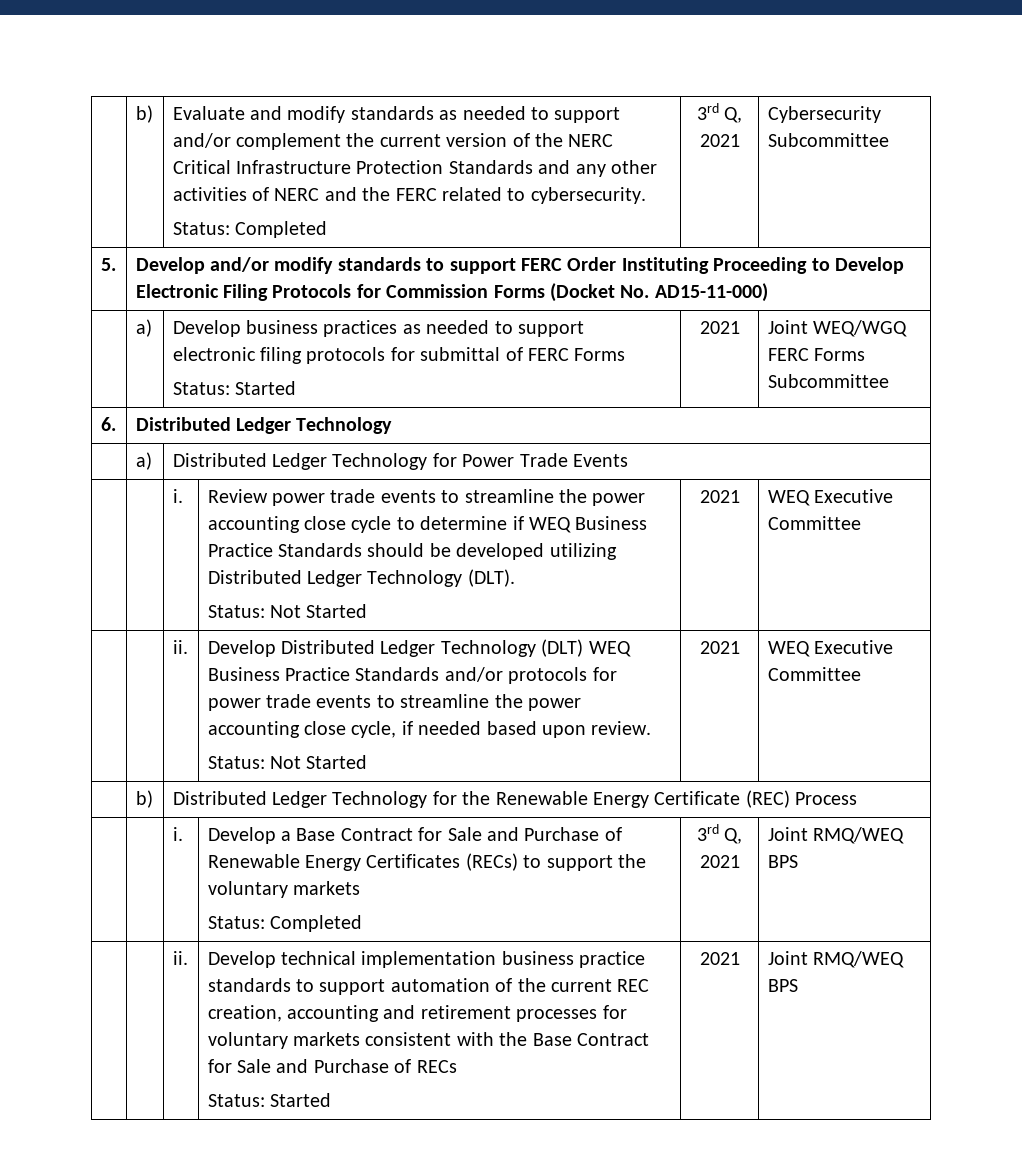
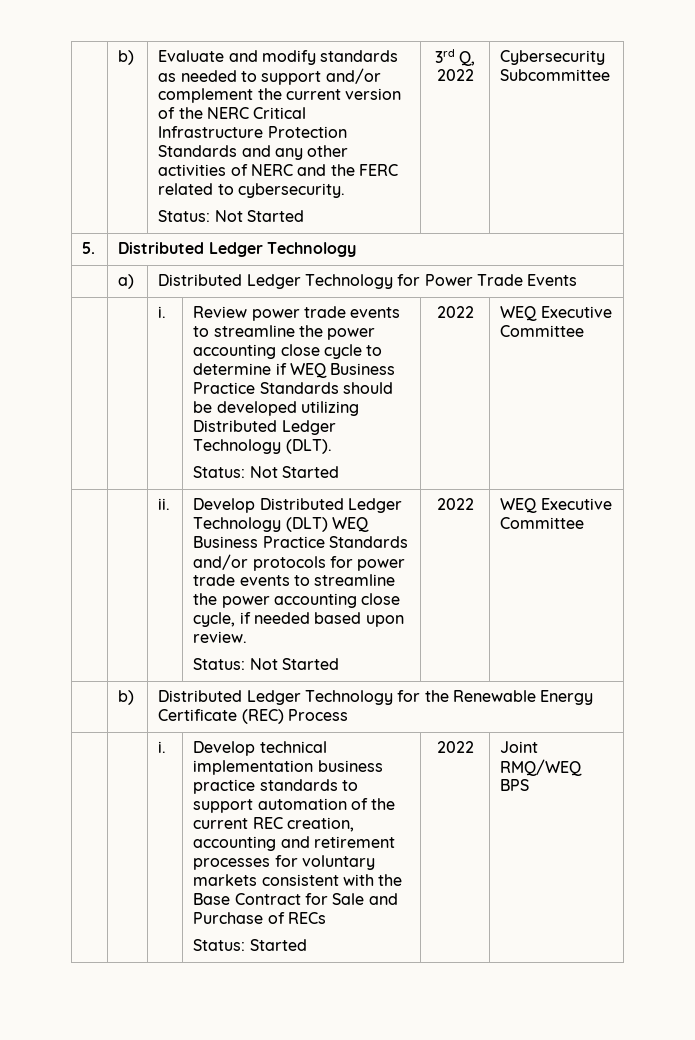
[235,221,328,238] [696,103,743,123] [699,134,740,147] Completed | 3rd Q, 2021 -> [214,210,304,222] [434,49,476,66] [436,69,474,81] Not Started | 3rd Q, 2022
[135,257,905,274] [135,283,768,302] [135,319,152,337] [172,320,585,337] [172,347,626,364] [172,381,297,395] [699,321,740,334] [767,320,908,337] [767,348,866,361] [767,374,889,388] [100,417,116,431] | Develop and/or modify standards to support FERC Order Instituting Proceeding to Develop Electronic Filing Protocols for Commission Forms (Docket No. AD15-11-000) // | a) | Develop business practices as needed to support electronic filing protocols for submittal of FERC Forms // Status: Started | 2021 | Joint WEQ/WGQ FERC Forms Subcommittee // 6. -> (96, 248) none
[699,490,740,503] 2021 -> [436,306,474,318] 2022
[699,641,740,654] 2021 -> [436,498,474,510] 2022
[207,827,622,844] [207,853,647,871] [207,881,361,898] [207,915,363,932] [696,824,743,844] [699,855,740,868] [767,827,905,844] [767,855,798,868] [172,951,188,965] | Develop a Base Contract for Sale and Purchase of Renewable Energy Certificates (RECs) to support the voluntary markets // Status: Completed | 3rd Q, 2021 | Joint RMQ/WEQ BPS // | | ii. -> (167, 747) none
[699,952,740,965] 2021 -> [436,741,474,753] 2022

